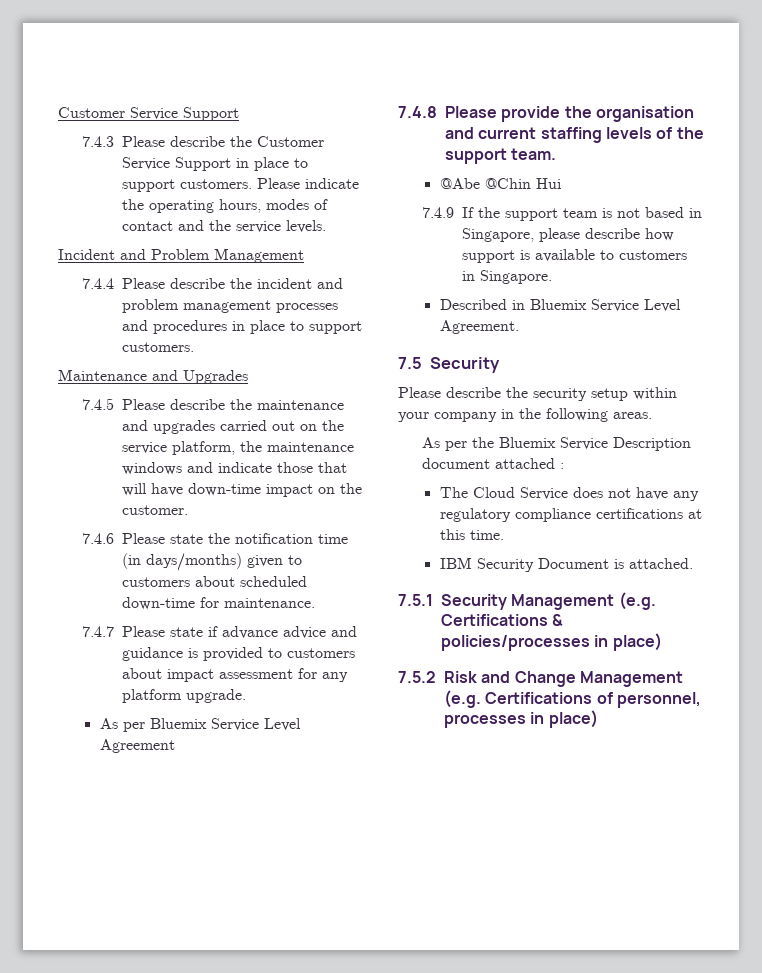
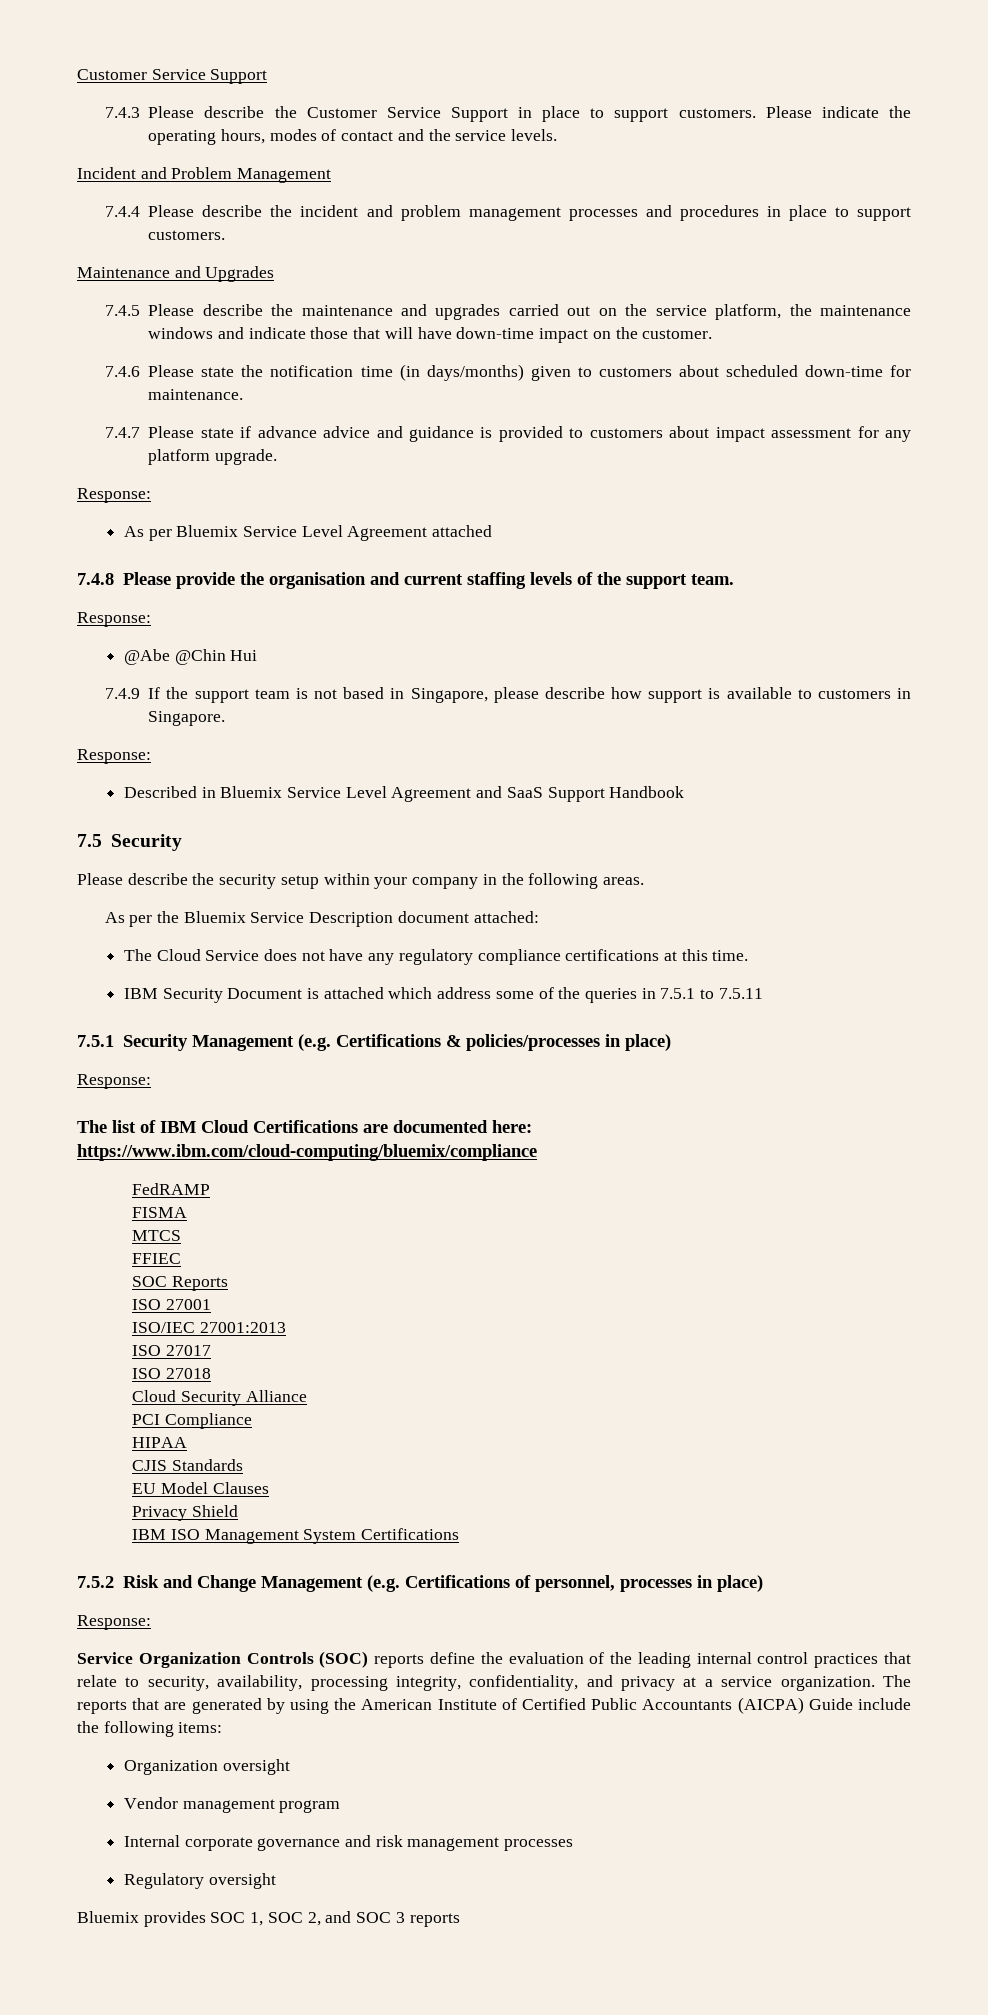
(246, 696) none -> [77,488,151,503] // Response:
(175, 746) none -> [432,525,493,537] attached
(557, 154) none -> [77,612,151,627] // Response:
(552, 277) none -> [77,749,151,764] // Response:
[439,320,519,334] Agreement. -> [391,786,685,802] Agreement and SaaS Support Handbook
[494,458,564,469] attached : -> [473,911,539,923] attached:
[628,558,693,569] attached. -> [323,987,763,1003] attached which address some of the queries in 7.5.1 to 7.5.11
(662, 642) none -> [77,1074,151,1089] [77,1120,532,1133] [77,1144,537,1161] [132,1183,211,1195] [132,1207,188,1218] [132,1230,182,1241] [132,1253,182,1264] [132,1276,228,1291] [132,1299,211,1310] [132,1322,286,1333] [132,1345,211,1356] [132,1368,211,1379] [132,1390,307,1406] [132,1413,252,1429] [132,1437,188,1448] [132,1459,243,1471] [132,1482,269,1494] [132,1505,238,1521] [132,1528,459,1544] // Response: // The list of IBM Cloud Certifications are documented here: https://www.ibm.com/cloud-computing/bluemix/compliance // FedRAMP // FISMA // MTCS // FFIEC // SOC Reports // ISO 27001 // ISO/IEC 27001:2013 // ISO 27017 // ISO 27018 // Cloud Security Alliance // PCI Compliance // HIPAA // CJIS Standards // EU Model Clauses // Privacy Shield // IBM ISO Management System Certifications
(598, 719) none -> [77,1615,151,1630] [77,1651,912,1668] [77,1675,911,1691] [77,1697,912,1714] [77,1721,223,1737] [123,1759,290,1775] [123,1797,341,1813] [123,1835,574,1851] [123,1873,276,1889] [77,1911,460,1927] // Response: // Service Organization Controls (SOC) reports define the evaluation of the leading internal control practices that relate to security, availability, processing integrity, confidentiality, and privacy at a service organization. The reports that are generated by using the American Institute of Certified Public Accountants (AICPA) Guide include the following items: // Organization oversight // Vendor management program // Internal corporate governance and risk management processes // Regulatory oversight // Bluemix provides SOC 1, SOC 2, and SOC 3 reports

